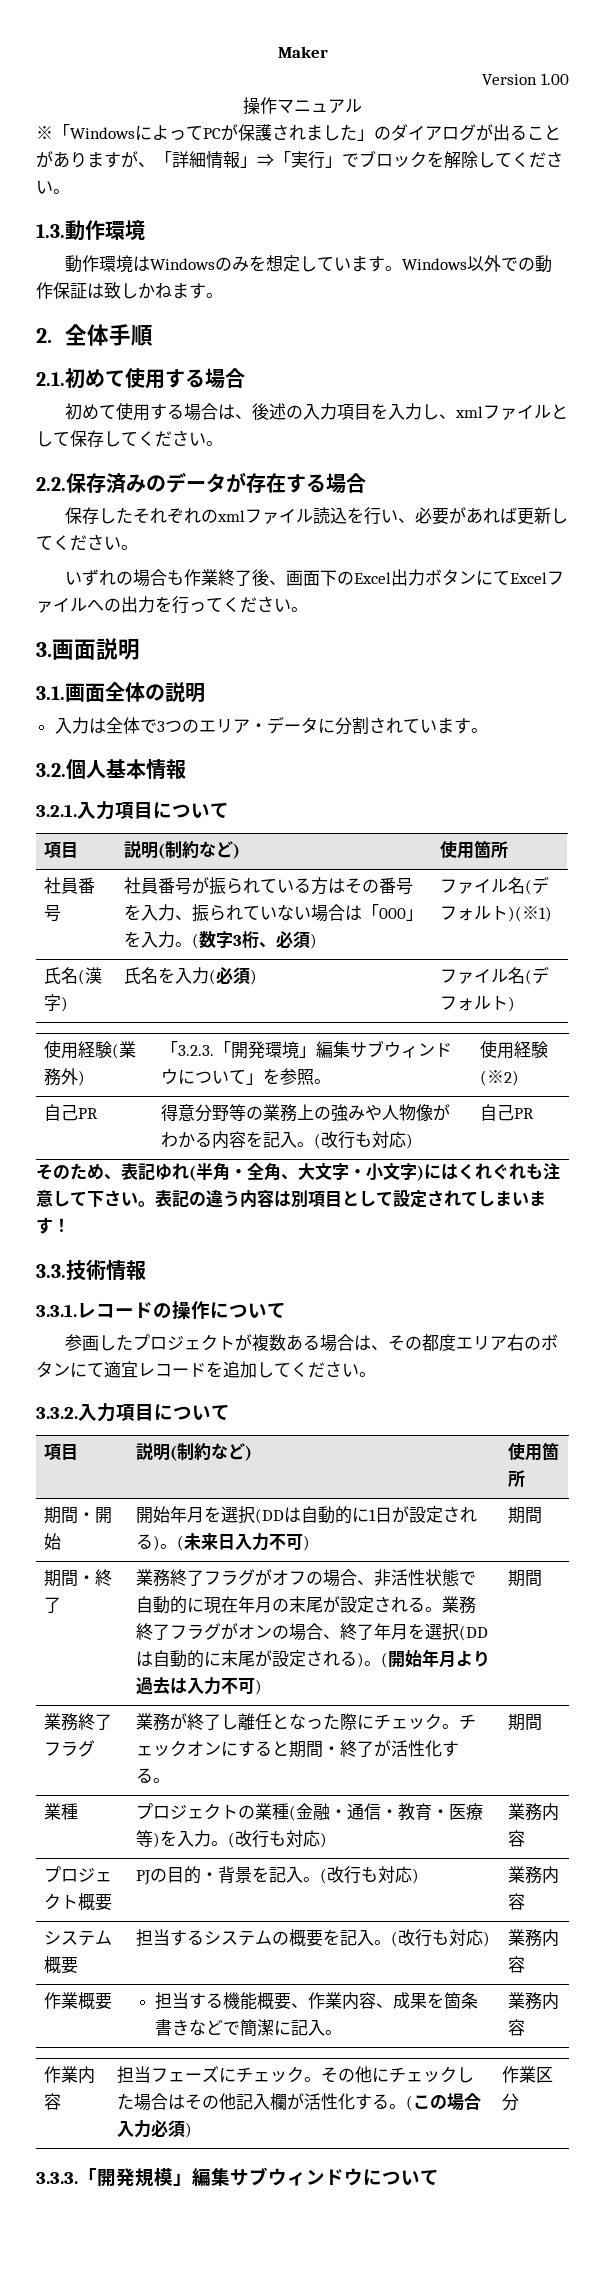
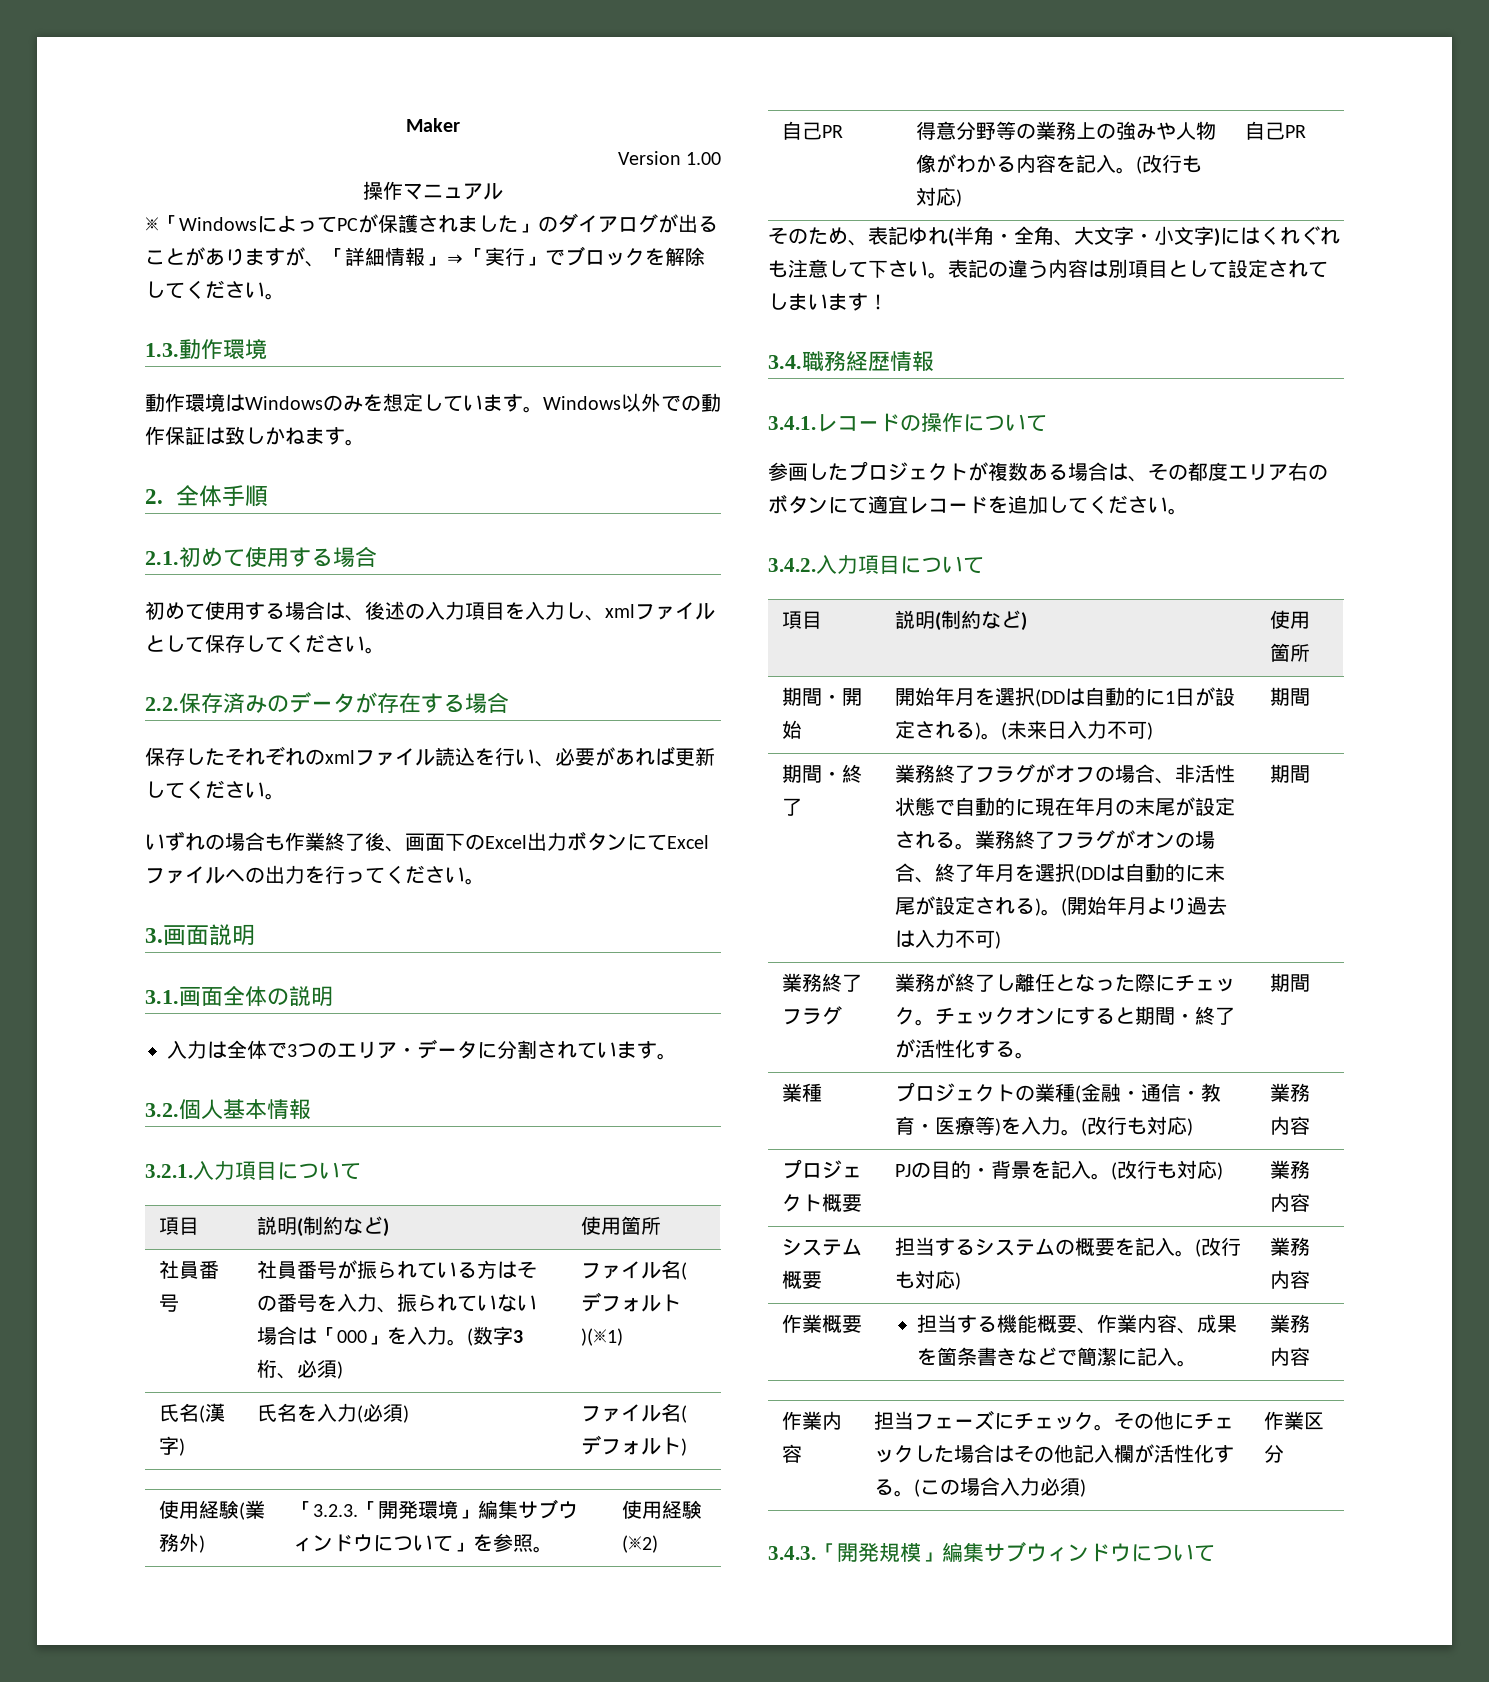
[36,1259,146,1281] [36,1304,77,1317] 3.3.技術情報 // 3.3.1. -> [768,351,934,372] [768,416,816,430] 3.4.職務経歴情報 // 3.4.1.
[36,1407,78,1419] 3.3.2. -> [768,558,816,572] 3.4.2.
[36,2172,78,2184] 3.3.3. -> [768,1546,816,1560] 3.4.3.

